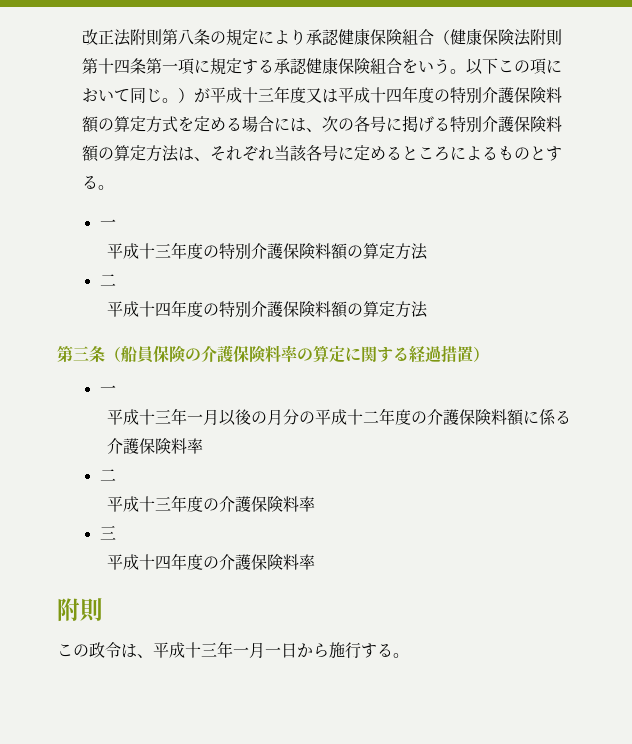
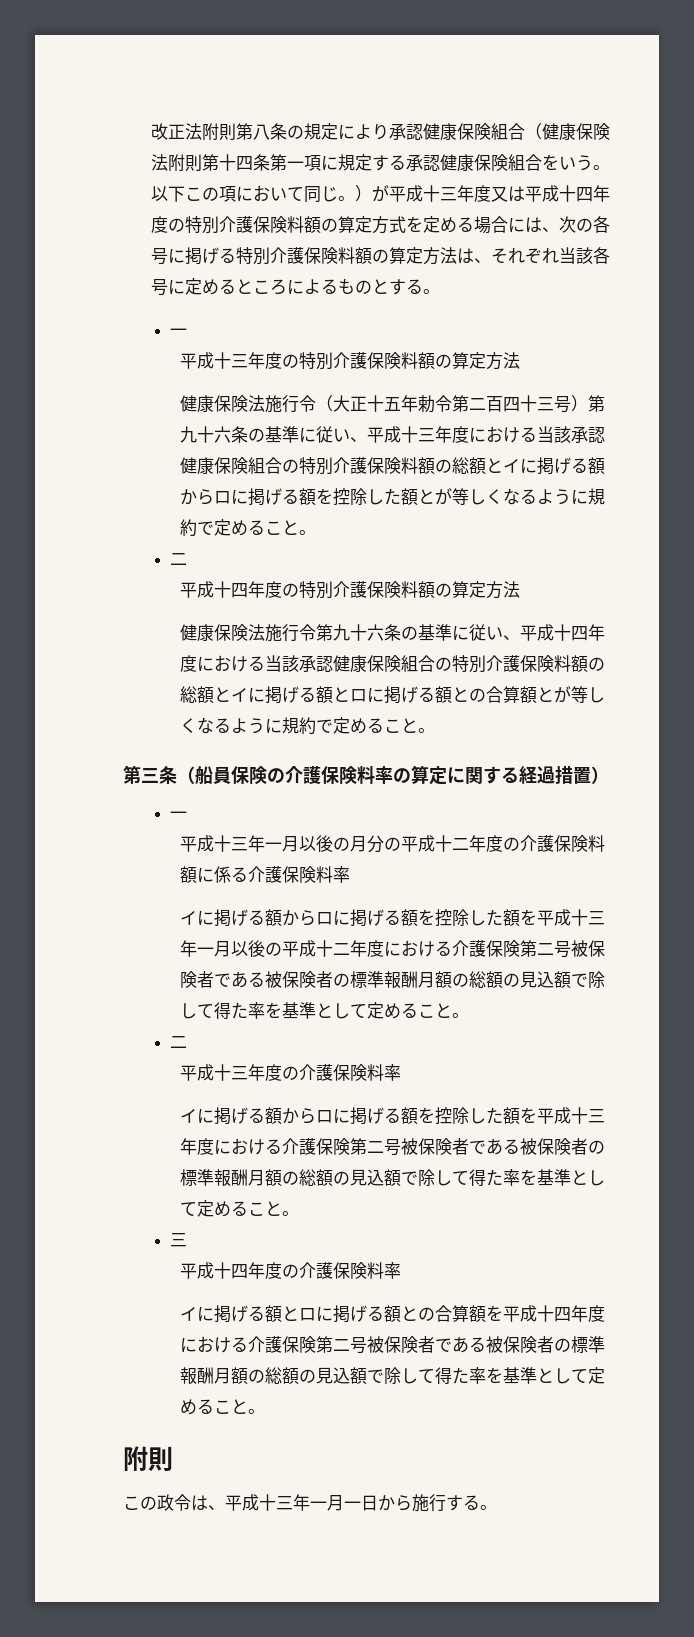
(429, 251) none -> [179,395,605,413] [179,426,605,443] [179,457,605,475] [179,488,605,506] [179,519,316,537] // 健康保険法施行令（大正十五年勅令第二百四十三号）第九十六条の基準に従い、平成十三年度における当該承認健康保険組合の特別介護保険料額の総額とイに掲げる額からロに掲げる額を控除した額とが等しくなるように規約で定めること。
(429, 309) none -> [179,624,605,642] [179,655,605,673] [179,686,605,704] [179,717,435,735] // 健康保険法施行令第九十六条の基準に従い、平成十四年度における当該承認健康保険組合の特別介護保険料額の総額とイに掲げる額とロに掲げる額との合算額とが等しくなるように規約で定めること。
(204, 446) none -> [179,909,605,927] [179,940,605,958] [179,971,605,988] [179,1002,469,1019] // イに掲げる額からロに掲げる額を控除した額を平成十三年一月以後の平成十二年度における介護保険第二号被保険者である被保険者の標準報酬月額の総額の見込額で除して得た率を基準として定めること。
(316, 504) none -> [179,1107,605,1125] [179,1138,605,1156] [179,1169,605,1186] [179,1200,299,1217] // イに掲げる額からロに掲げる額を控除した額を平成十三年度における介護保険第二号被保険者である被保険者の標準報酬月額の総額の見込額で除して得た率を基準として定めること。
(316, 562) none -> [179,1305,605,1323] [179,1336,605,1354] [179,1367,605,1384] [179,1399,265,1415] // イに掲げる額とロに掲げる額との合算額を平成十四年度における介護保険第二号被保険者である被保険者の標準報酬月額の総額の見込額で除して得た率を基準として定めること。

